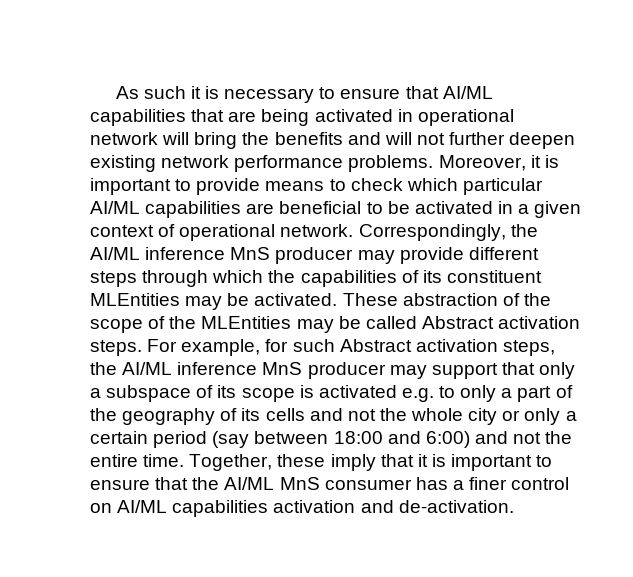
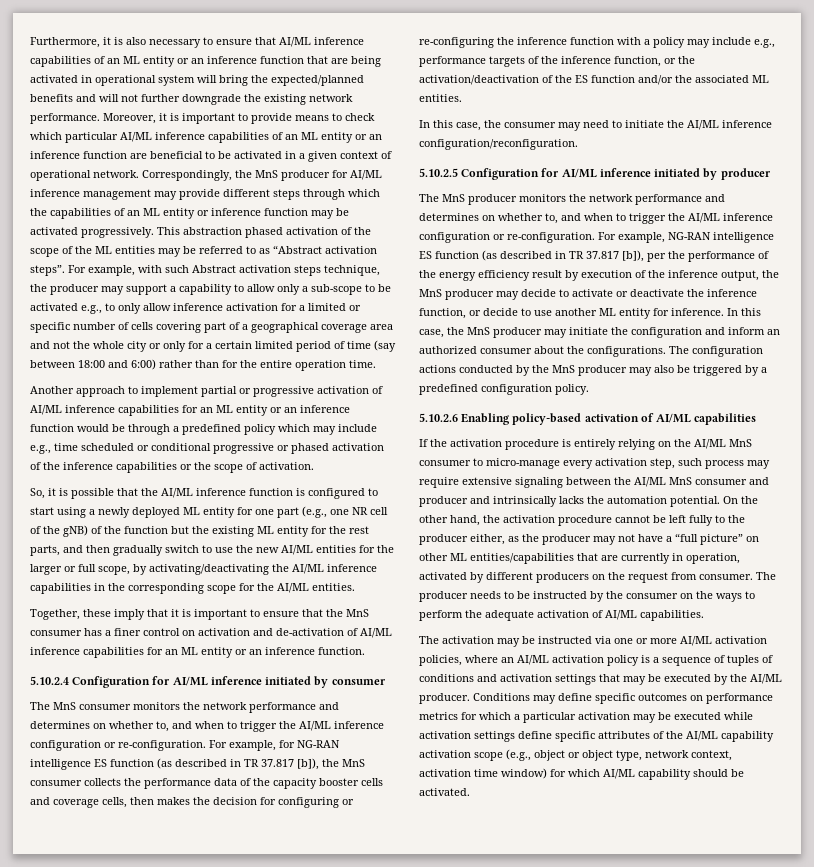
[115,86,220,99] As such it is -> [30,37,146,48] Furthermore, it is also
[90,109,186,126] capabilities -> [314,37,364,45] [30,56,304,67] inference capabilities of an ML entity or an inference function
[90,132,158,145] network -> [158,75,195,86] system
(270, 138) none -> [271,75,364,86] expected/planned
[509,132,576,149] [90,155,434,172] deepen existing network performance problems. -> [182,94,353,105] [30,113,100,124] downgrade the existing network performance.
[145,201,242,218] capabilities -> [155,132,382,143] [30,151,127,159] inference capabilities of an ML entity or an inference function
[90,247,354,264] AI/ML inference MnS producer -> [255,170,382,181] [30,189,151,200] MnS producer for AI/ML inference management
[422,270,542,283] [90,293,498,310] its constituent MLEntities may be activated. These abstraction -> [127,208,349,219] [30,227,338,238] an ML entity or inference function may be activated progressively. This abstraction phased activation
[201,316,581,333] [90,339,289,356] MLEntities may be called Abstract activation steps. For example, for -> [95,245,377,257] [30,265,162,276] ML entities may be referred to as “Abstract activation steps”. For example, with
[502,340,555,356] [90,362,576,379] [90,385,573,402] [90,408,305,425] steps, the AI/ML inference MnS producer may support that only a subspace of its scope is activated e.g. to only a part of the geography of its cells -> [294,265,380,276] [30,284,391,295] [30,303,361,314] [30,322,393,333] steps technique, the producer may support a capability to allow only a sub-scope to be activated e.g., to only allow inference activation for a limited or specific number of cells covering part of a geographical coverage area
(561, 416) none -> [188,341,204,349] for
[153,431,208,448] period -> [255,341,371,352] limited period of time
[474,431,542,444] and not -> [159,360,238,368] rather than for
(138, 460) none -> [295,360,346,371] operation
(185, 460) none -> [30,386,383,397] [30,405,350,416] [30,424,377,435] [30,443,384,454] [30,462,314,473] [30,488,378,499] [30,506,388,518] [30,525,369,537] [30,545,394,556] [30,564,377,575] [30,583,355,594] // Another approach to implement partial or progressive activation of AI/ML inference capabilities for an ML entity or an inference function would be through a predefined policy which may include e.g., time scheduled or conditional progressive or phased activation of the inference capabilities or the scope of activation. // So, it is possible that the AI/ML inference function is configured to start using a newly deployed ML entity for one part (e.g., one NR cell of the gNB) of the function but the existing ML entity for the rest parts, and then gradually switch to use the new AI/ML entities for the larger or full scope, by activating/deactivating the AI/ML inference capabilities in the corresponding scope for the AI/ML entities. //
[224,477,275,490] AI/ML -> (343, 613) none
[117,500,514,517] AI/ML capabilities activation and de-activation. -> [198,628,392,638] [30,647,365,658] [30,676,385,688] [30,702,339,713] [30,721,384,732] [30,740,340,751] [30,758,365,770] [30,778,383,789] [30,797,354,808] [419,37,775,48] [419,56,695,67] [419,75,769,85] [419,94,462,102] [419,120,772,131] [419,139,578,150] [419,168,770,180] [419,194,725,205] [419,213,773,224] [419,232,774,243] [419,250,769,262] [419,270,779,281] [419,289,757,300] [419,308,761,319] [419,327,780,338] [419,346,763,357] [419,365,767,376] [419,384,589,395] [419,413,757,425] [419,439,752,450] [419,458,770,469] [419,477,769,488] [419,496,758,507] [419,515,745,526] [419,533,759,545] [419,553,740,564] [419,572,776,583] [419,591,755,602] [419,610,704,621] [419,636,767,647] [419,655,773,666] [419,674,782,685] [419,693,773,704] [419,712,753,723] [419,731,774,742] [419,749,732,761] [419,768,744,780] [419,788,470,796] activation and de-activation of AI/ML inference capabilities for an ML entity or an inference function. // 5.10.2.4 Configuration for AI/ML inference initiated by consumer // The MnS consumer monitors the network performance and determines on whether to, and when to trigger the AI/ML inference configuration or re-configuration. For example, for NG-RAN intelligence ES function (as described in TR 37.817 [b]), the MnS consumer collects the performance data of the capacity booster cells and coverage cells, then makes the decision for configuring or re-configuring the inference function with a policy may include e.g., performance targets of the inference function, or the activation/deactivation of the ES function and/or the associated ML entities. // In this case, the consumer may need to initiate the AI/ML inference configuration/reconfiguration. // 5.10.2.5 Configuration for AI/ML inference initiated by producer // The MnS producer monitors the network performance and determines on whether to, and when to trigger the AI/ML inference configuration or re-configuration. For example, NG-RAN intelligence ES function (as described in TR 37.817 [b]), per the performance of the energy efficiency result by execution of the inference output, the MnS producer may decide to activate or deactivate the inference function, or decide to use another ML entity for inference. In this case, the MnS producer may initiate the configuration and inform an authorized consumer about the configurations. The configuration actions conducted by the MnS producer may also be triggered by a predefined configuration policy. // 5.10.2.6 Enabling policy-based activation of AI/ML capabilities // If the activation procedure is entirely relying on the AI/ML MnS consumer to micro-manage every activation step, such process may require extensive signaling between the AI/ML MnS consumer and producer and intrinsically lacks the automation potential. On the other hand, the activation procedure cannot be left fully to the producer either, as the producer may not have a “full picture” on other ML entities/capabilities that are currently in operation, activated by different producers on the request from consumer. The producer needs to be instructed by the consumer on the ways to perform the adequate activation of AI/ML capabilities. // The activation may be instructed via one or more AI/ML activation policies, where an AI/ML activation policy is a sequence of tuples of conditions and activation settings that may be executed by the AI/ML producer. Conditions may define specific outcomes on performance metrics for which a particular activation may be executed while activation settings define specific attributes of the AI/ML capability activation scope (e.g., object or object type, network context, activation time window) for which AI/ML capability should be activated.

